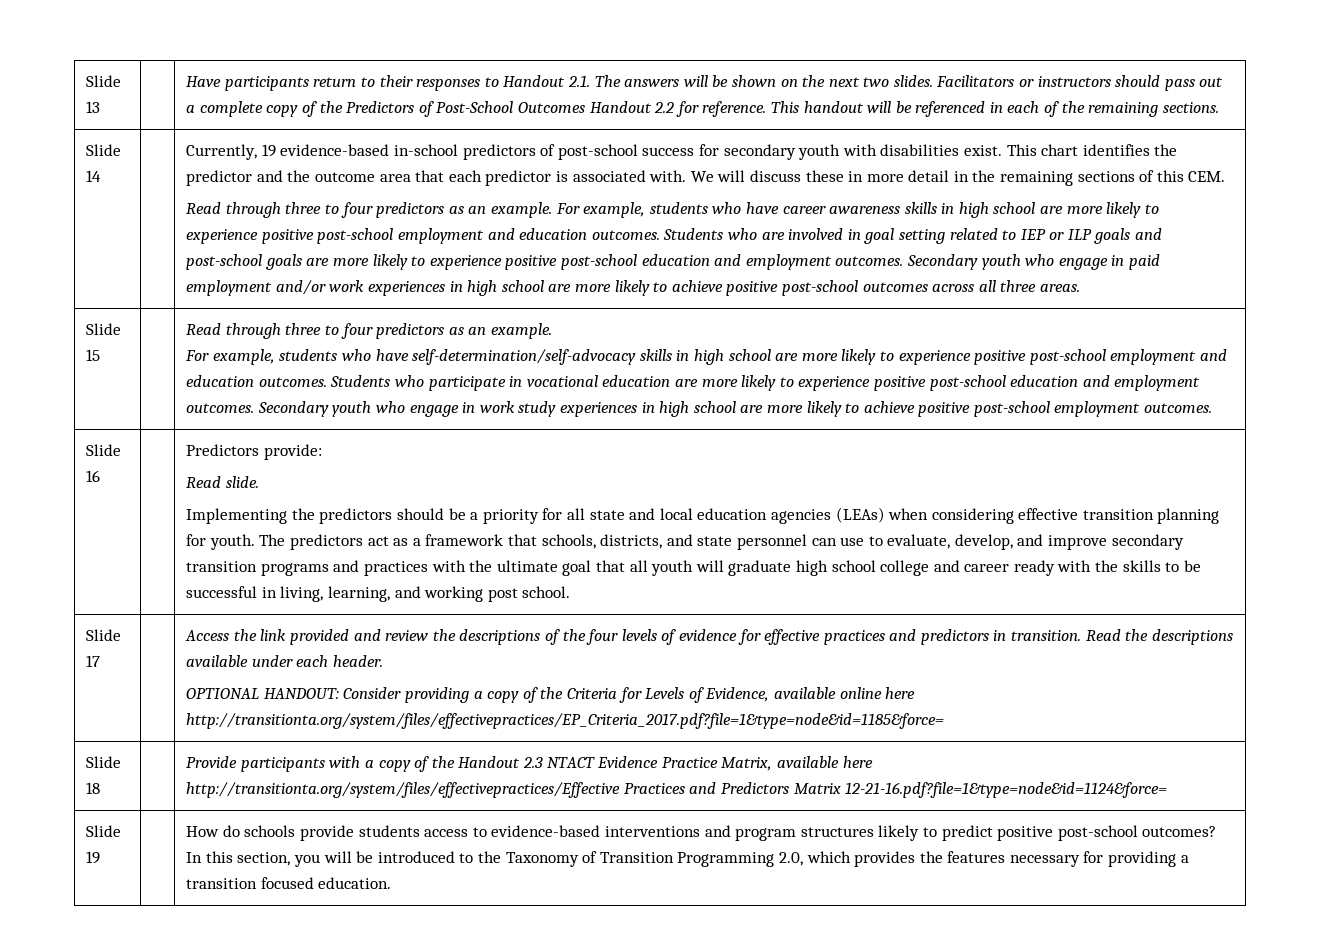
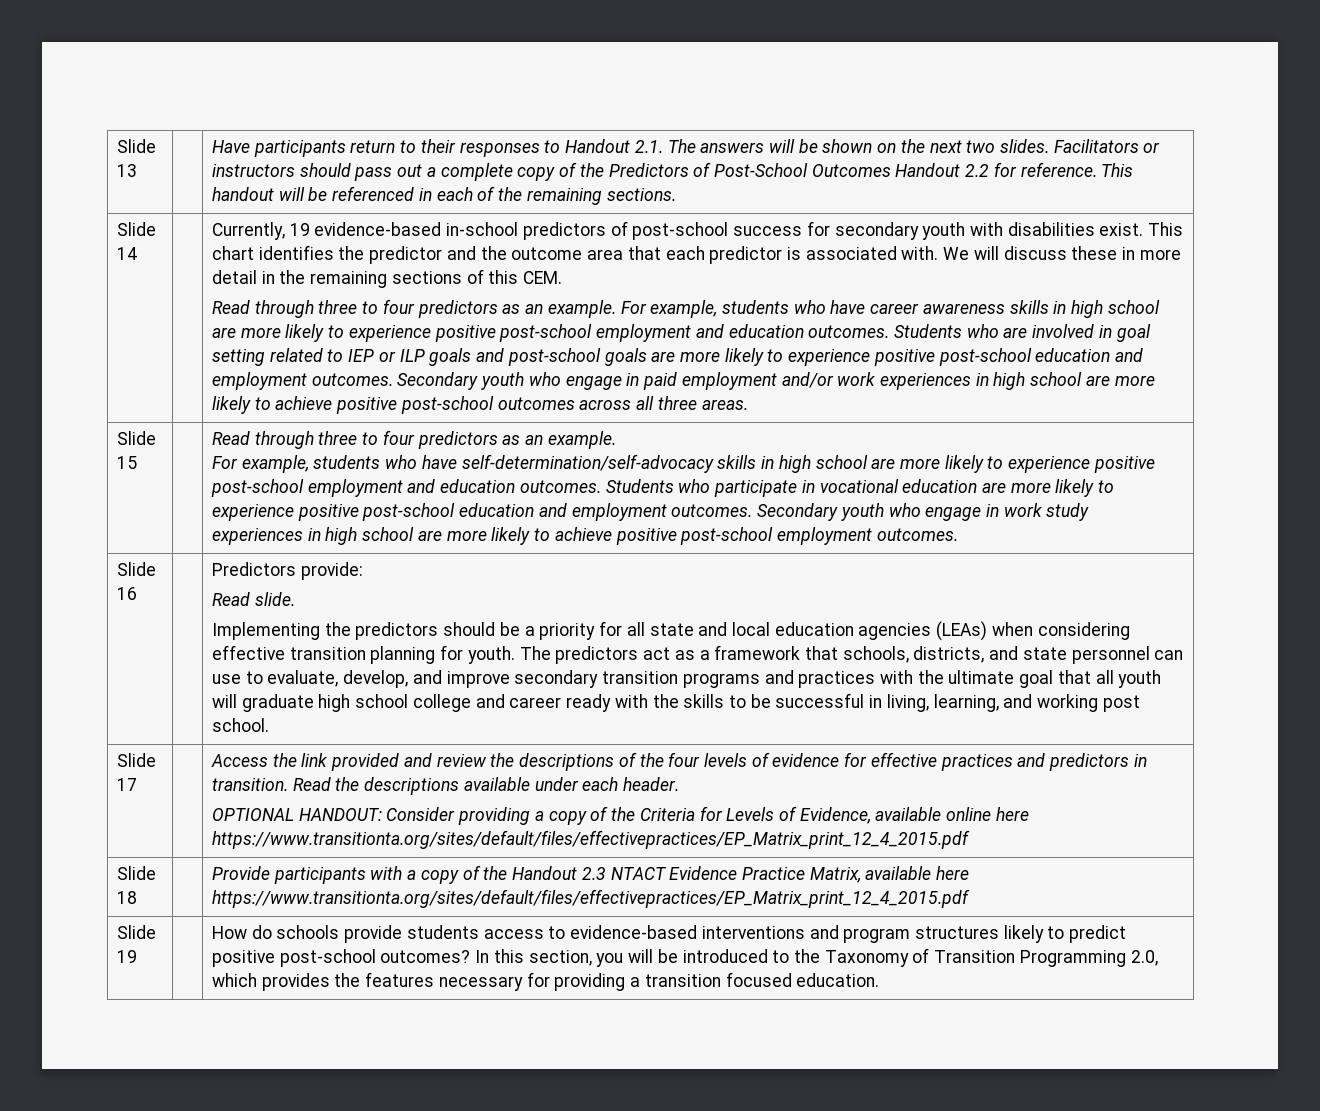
[186,713,945,729] http://transitionta.org/system/files/effectivepractices/EP_Criteria_2017.pdf?file=1&type=node&id=1185&force= -> [211,830,970,849] https://www.transitionta.org/sites/default/files/effectivepractices/EP_Matrix_print_12_4_2015.pdf
[186,782,1168,798] http://transitionta.org/system/files/effectivepractices/Effective Practices and Predictors Matrix 12-21-16.pdf?file=1&type=node&id=1124&force= -> [211,889,970,908] https://www.transitionta.org/sites/default/files/effectivepractices/EP_Matrix_print_12_4_2015.pdf

